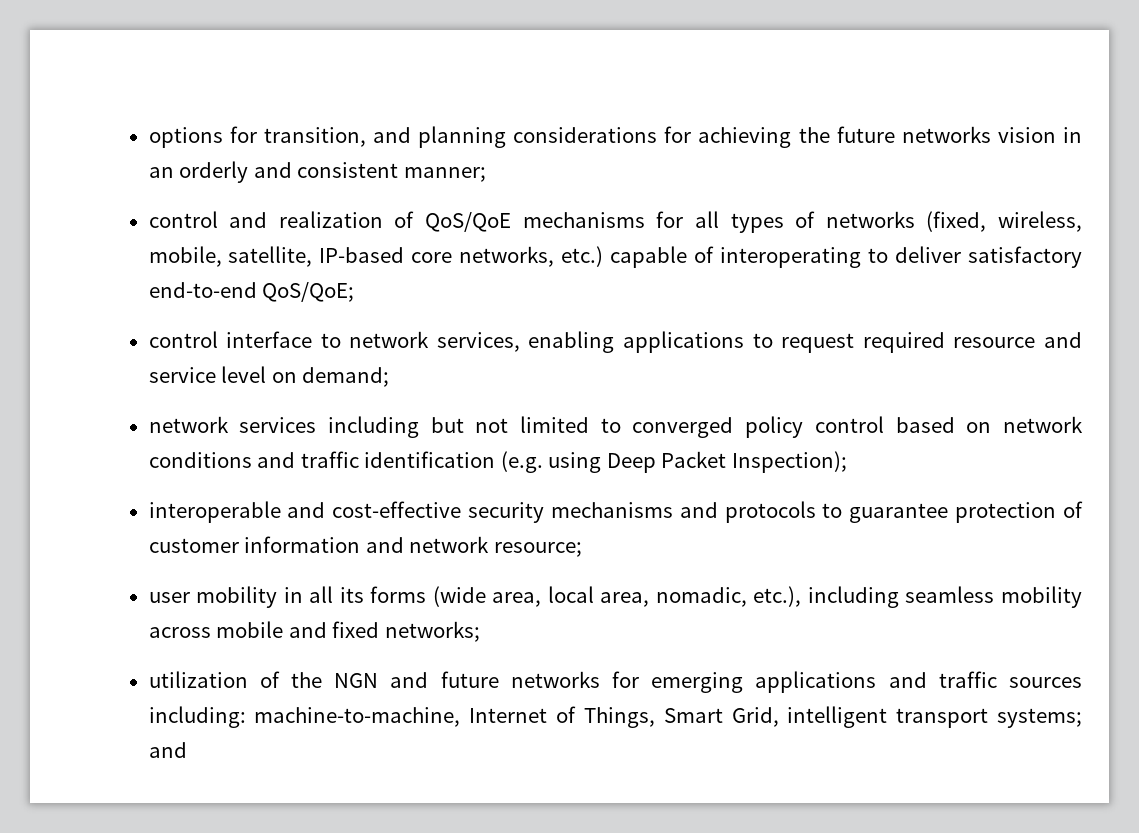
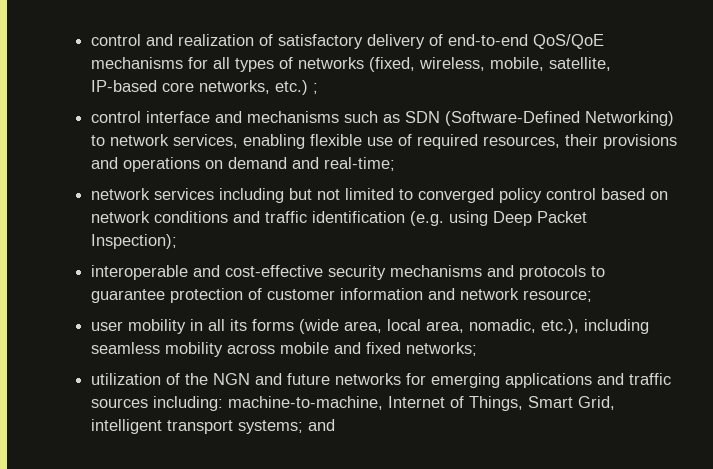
[148,126,1082,148] [148,161,486,183] [148,211,415,228] options for transition, and planning considerations for achieving the future networks vision in an orderly and consistent manner; // control and realization of -> [90,34,528,49] control and realization of satisfactory delivery of end-to-end
[610,246,1082,268] [148,282,355,302] [148,331,1083,353] [148,366,390,387] capable of interoperating to deliver satisfactory end-to-end QoS/QoE; // control interface to network services, enabling applications to request required resource and service level on demand; -> [312,83,318,94] [90,111,674,126] [90,134,677,149] [90,157,395,172] ; // control interface and mechanisms such as SDN (Software-Defined Networking) to network services, enabling flexible use of required resources, their provisions and operations on demand and real-time;

